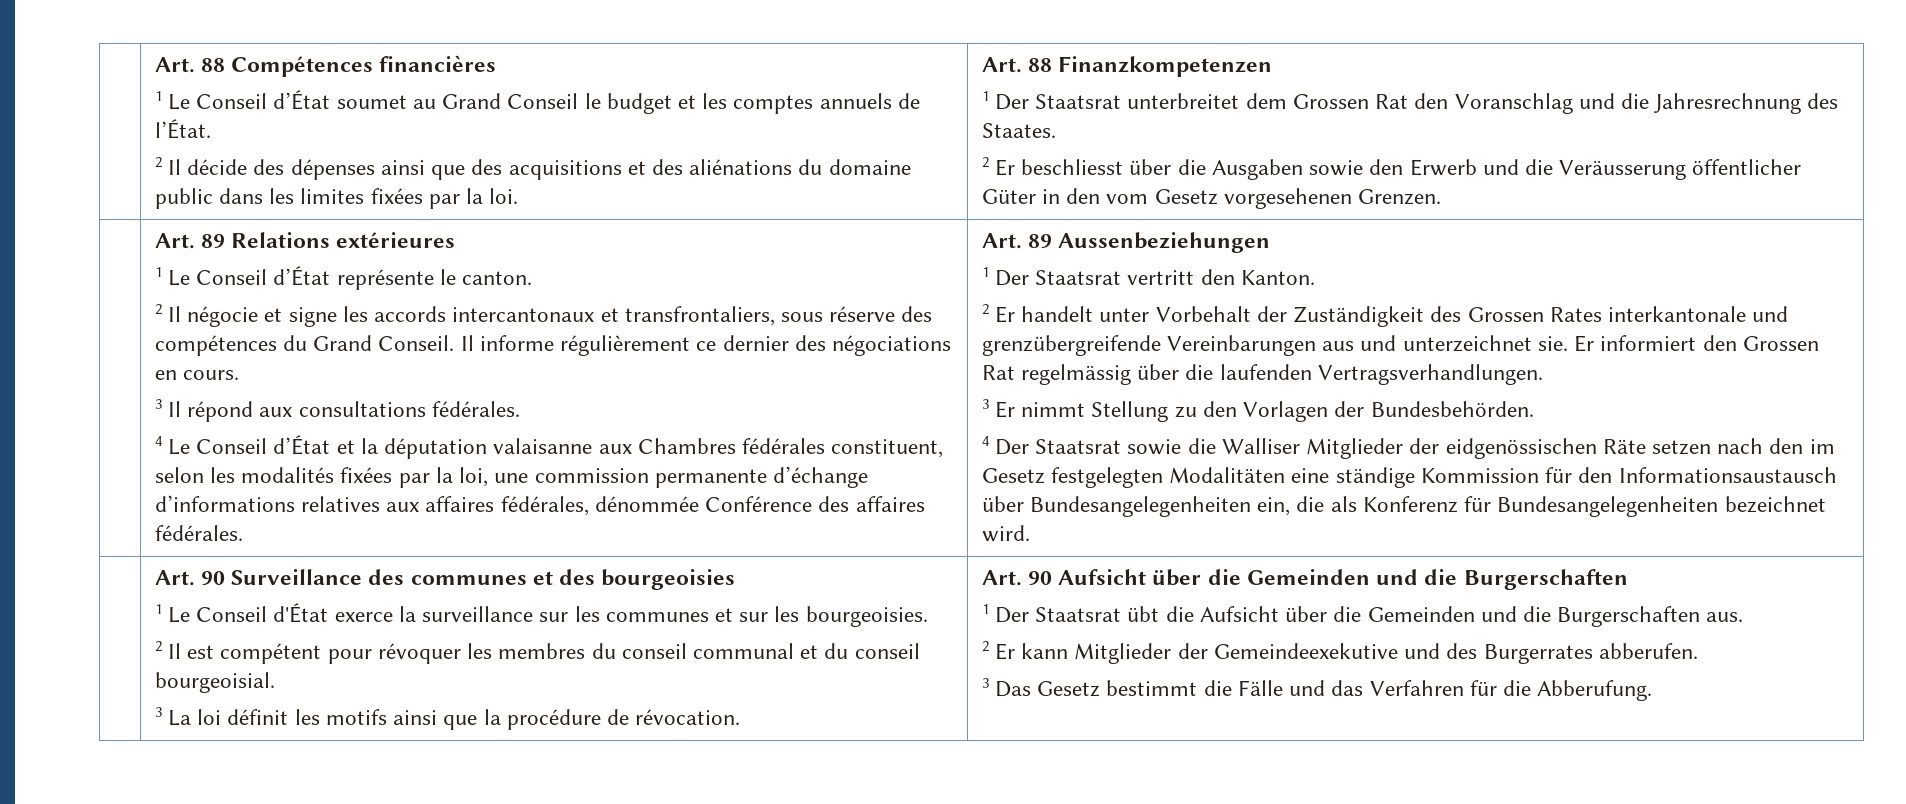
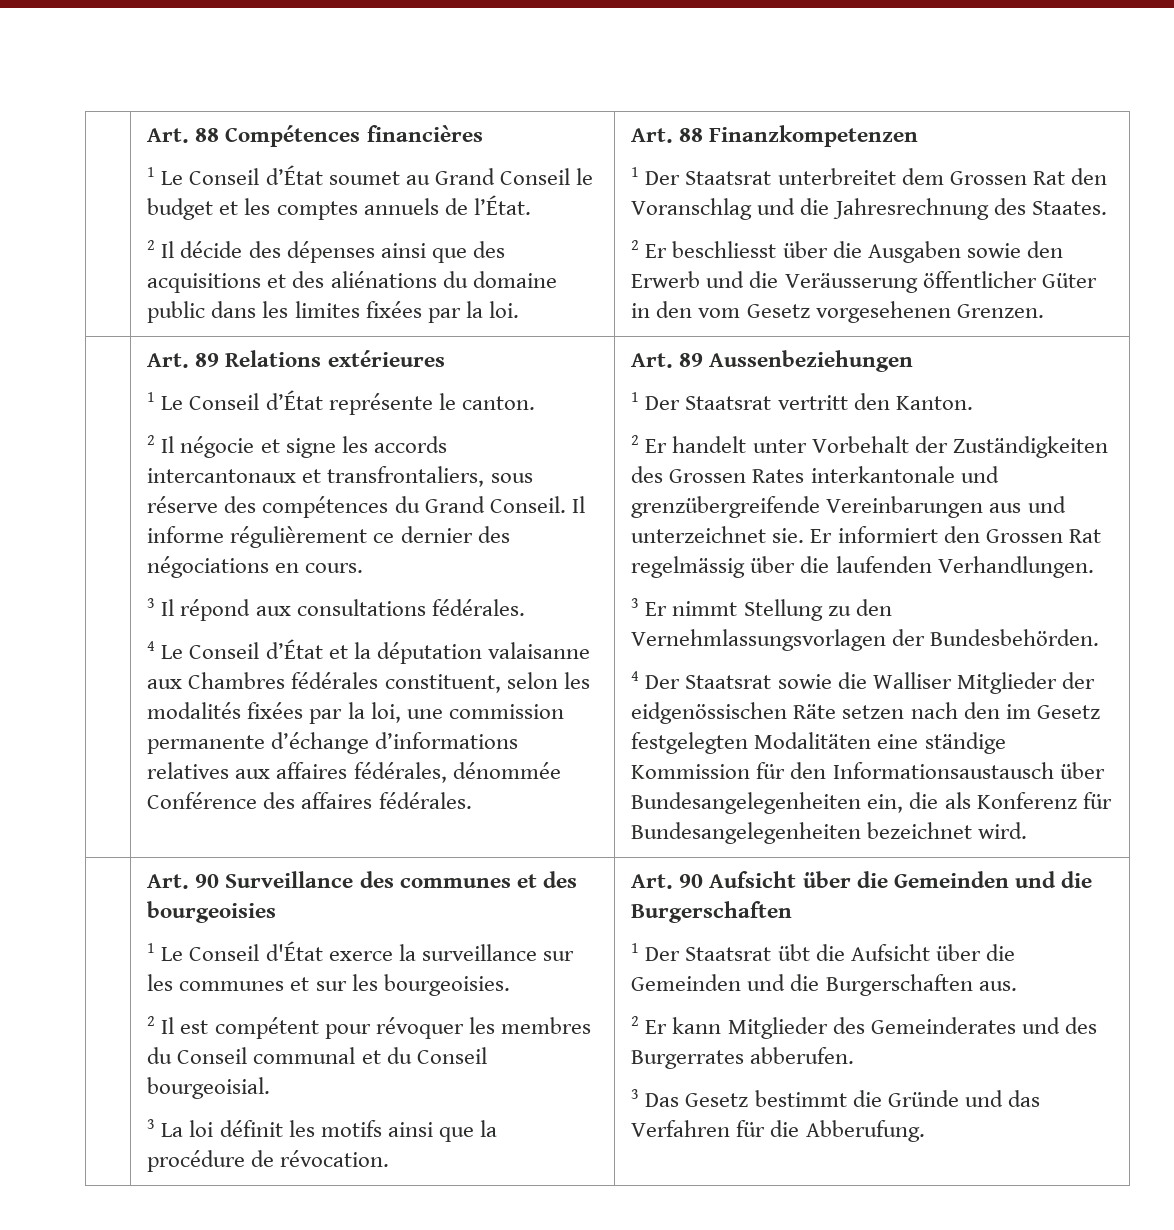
[1293,306,1425,327] Zuständigkeit -> [952,436,1108,458] Zuständigkeiten
[1317,364,1543,385] Vertragsverhandlungen. -> [937,556,1094,578] Verhandlungen.
[1243,401,1329,422] Vorlagen -> [631,629,887,651] Vernehmlassungsvorlagen
[621,643,687,659] conseil -> [177,1047,248,1064] Conseil
[854,643,920,659] conseil -> [416,1047,487,1064] Conseil
[1177,643,1398,659] der Gemeindeexekutive -> [832,1017,1016,1034] des Gemeinderates
[1237,680,1283,696] Fälle -> [887,1090,959,1107] Gründe

